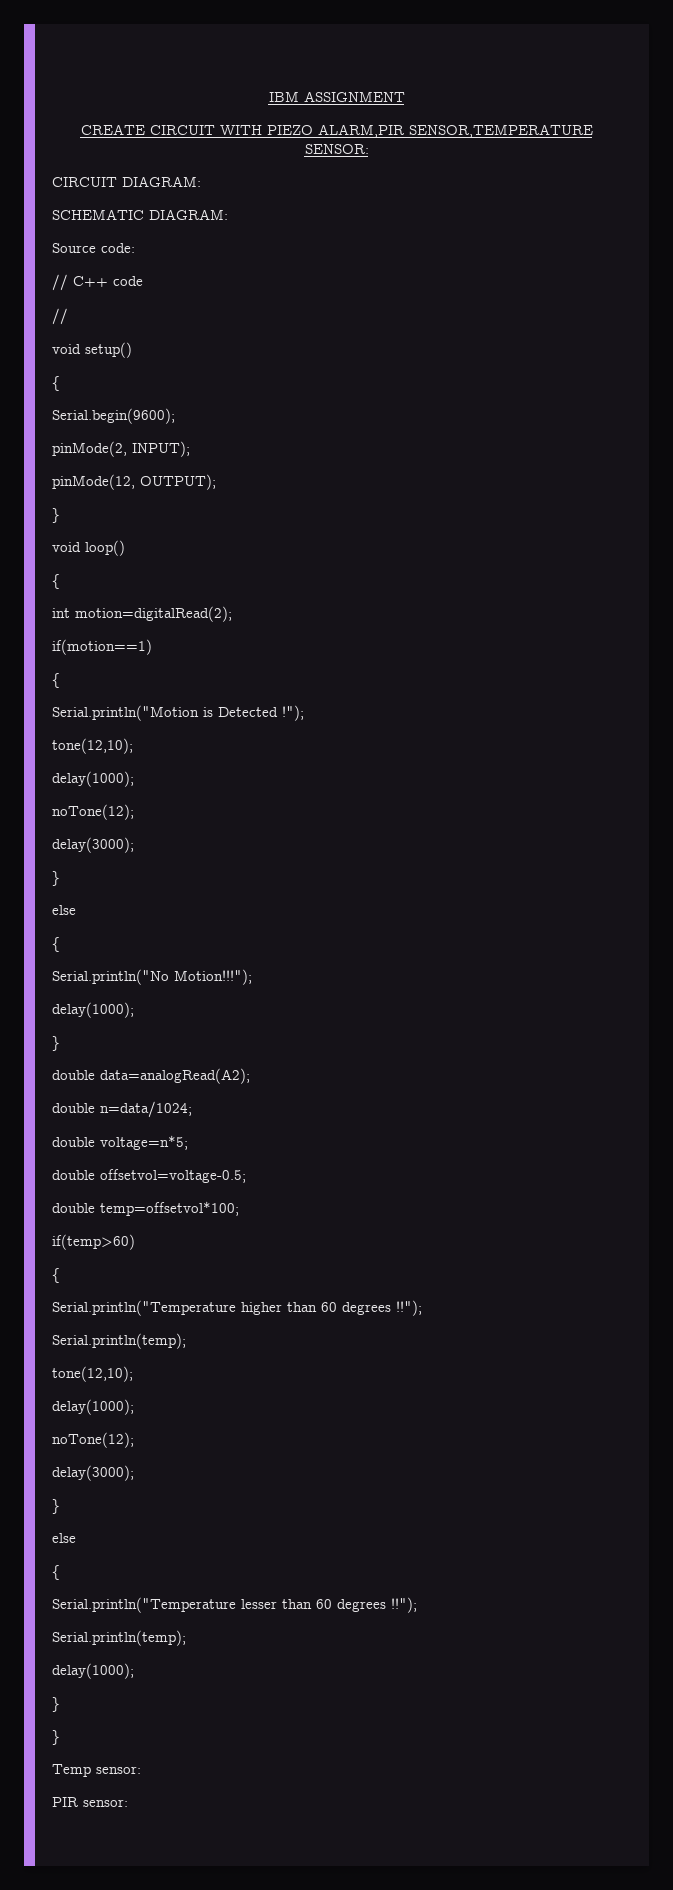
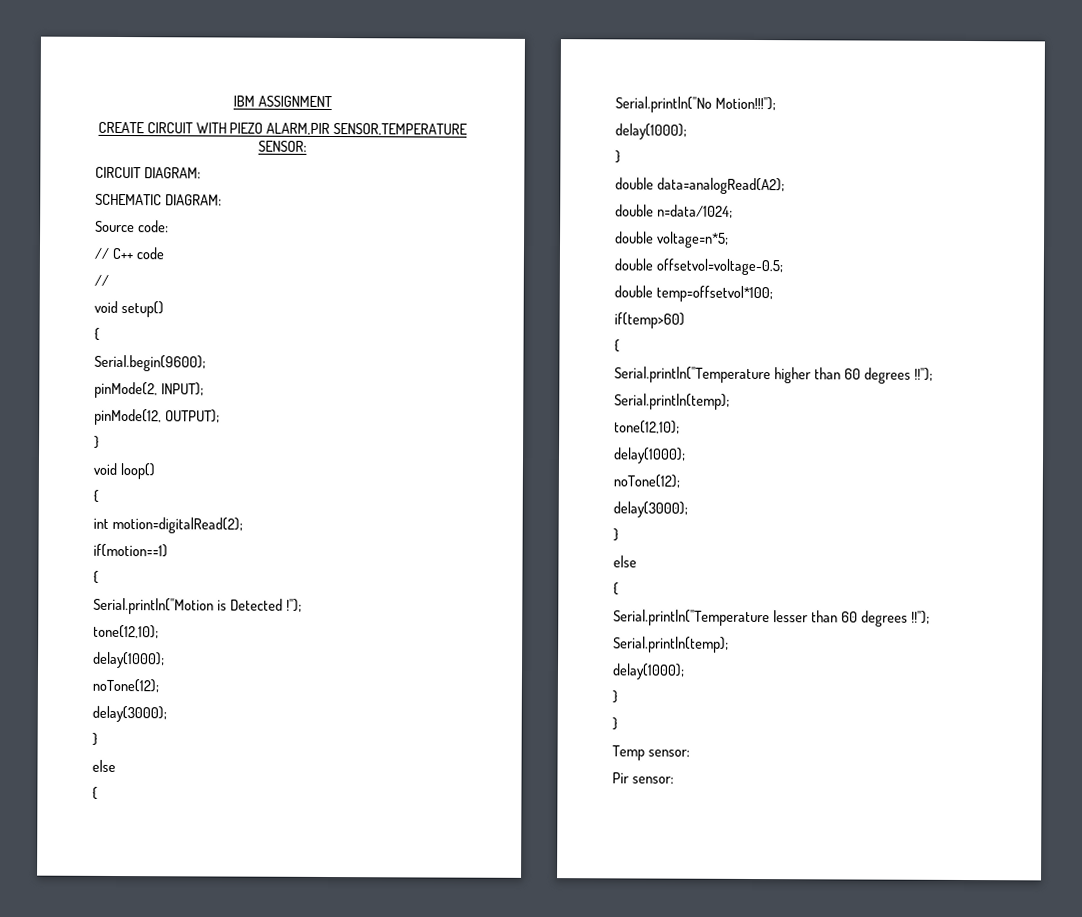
[52,1797,78,1807] PIR -> [612,772,629,784] Pir

